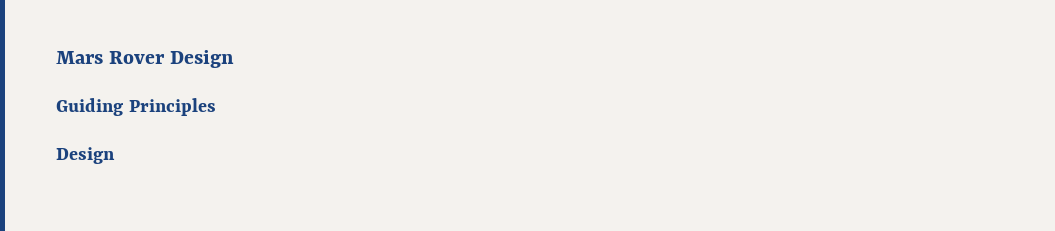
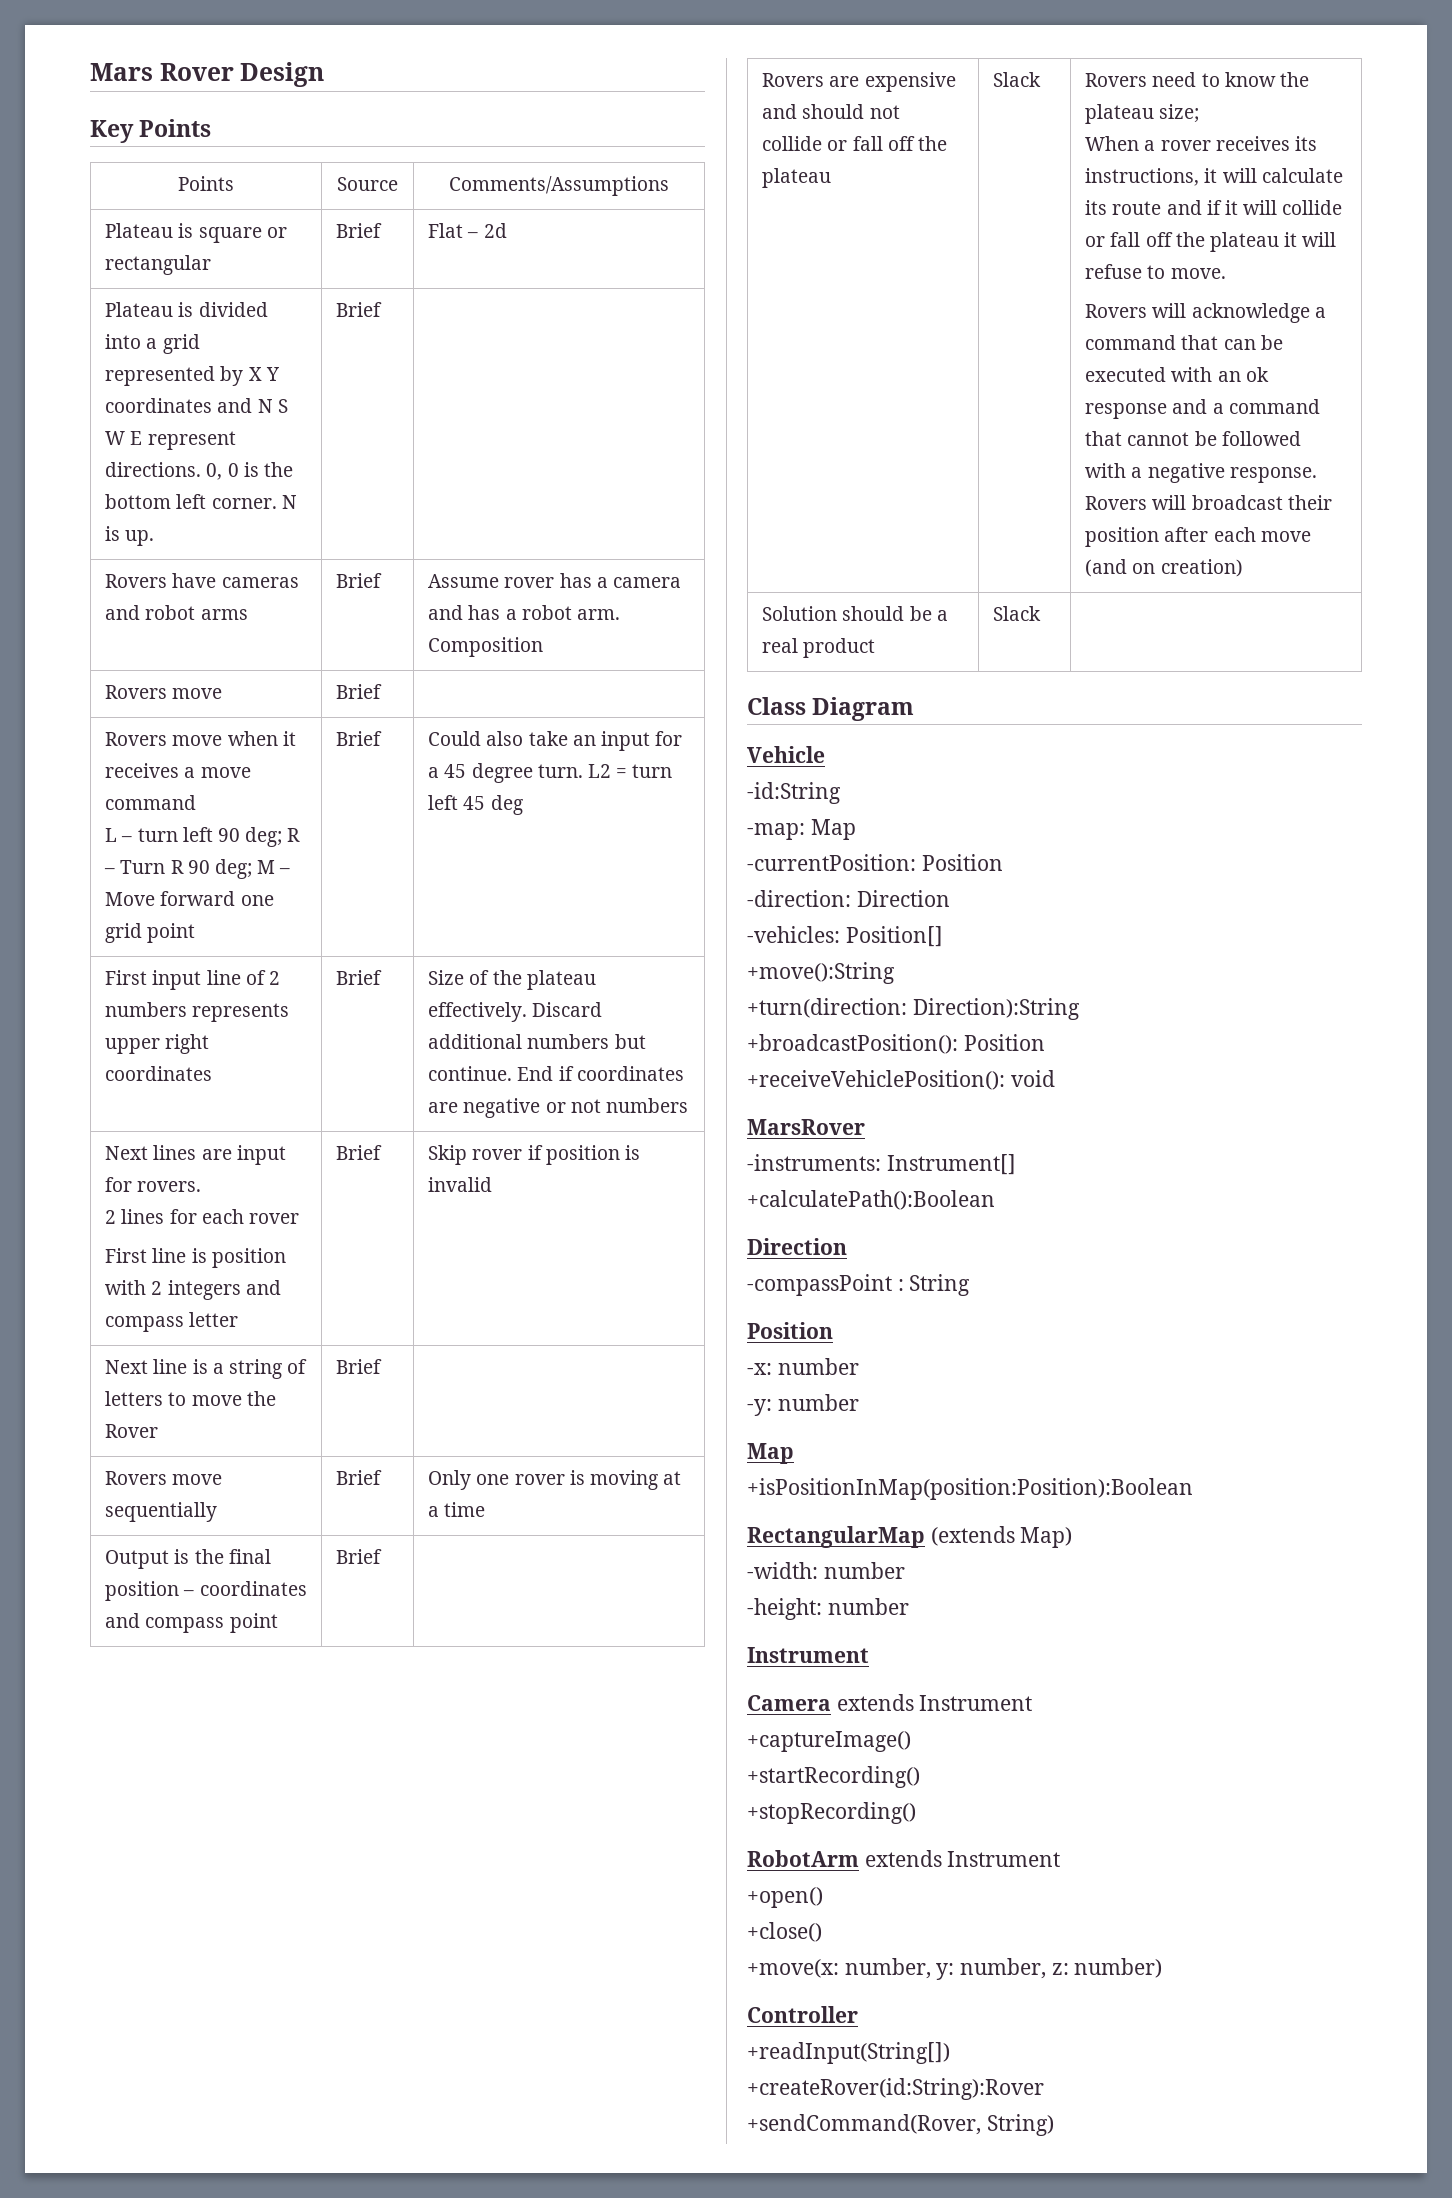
[56,98,216,116] [56,147,115,164] Guiding Principles // Design -> [90,119,212,143] [178,176,234,191] [337,177,398,191] [449,176,669,196] [105,223,287,243] [105,255,212,275] [336,223,383,238] [428,223,507,238] [105,302,268,317] [105,334,200,354] [105,366,279,386] [105,398,288,413] [105,431,236,450] [105,462,293,480] [105,494,297,509] [105,526,155,546] [336,302,383,317] [105,573,299,588] [105,605,248,620] [336,573,383,588] [428,573,681,588] [428,605,620,620] [428,637,544,657] [105,685,223,699] [336,684,383,699] [105,731,296,746] [105,763,251,778] [105,795,197,810] [105,827,301,847] [104,859,291,879] [105,891,274,906] [105,923,196,943] [336,731,383,746] [428,731,682,751] [428,763,673,783] [428,795,523,815] [105,970,280,990] [105,1002,290,1022] [105,1034,210,1054] [105,1066,213,1081] [336,970,383,985] [428,970,596,990] [428,1002,603,1022] [428,1034,646,1049] [428,1066,684,1081] [428,1098,688,1118] [105,1145,286,1165] [105,1177,202,1192] [105,1209,299,1224] [105,1248,286,1268] [105,1280,281,1300] [105,1312,239,1332] [336,1145,383,1160] [428,1145,640,1165] [428,1177,493,1192] [105,1359,307,1379] [105,1391,276,1406] [105,1424,159,1438] [336,1359,383,1374] [105,1471,223,1485] [105,1502,218,1522] [336,1470,383,1485] [428,1470,681,1490] [428,1502,486,1517] [105,1549,271,1569] [105,1581,307,1601] [105,1613,278,1633] [336,1549,383,1564] [762,72,956,92] [762,104,900,119] [762,136,947,151] [762,168,832,188] [993,72,1042,87] [1085,72,1309,87] [1085,104,1200,124] [1085,136,1317,151] [1085,168,1343,186] [1085,200,1343,215] [1085,232,1337,252] [1085,264,1226,279] [1085,303,1326,323] [1085,335,1283,350] [1085,367,1269,382] [1085,399,1320,419] [1085,431,1301,446] [1085,463,1317,483] [1085,495,1332,510] [1085,527,1311,547] [1085,559,1243,577] [762,606,948,621] [762,638,876,658] [993,606,1042,621] [747,697,915,721] [747,746,825,763] [747,782,841,804] [747,819,856,840] [747,854,1003,871] [747,890,950,907] [747,926,943,947] [747,962,895,984] [747,998,1080,1020] [747,1034,1045,1054] [747,1070,1055,1090] [747,1119,865,1135] [747,1154,1016,1175] [747,1190,995,1210] [747,1238,847,1255] [747,1274,971,1296] [747,1322,833,1339] [747,1358,859,1375] [747,1394,859,1416] [747,1443,794,1464] [747,1478,1193,1500] [747,1526,1073,1548] [747,1562,905,1579] [747,1598,909,1620] [747,1647,869,1663] [747,1694,1033,1711] [747,1731,911,1752] [747,1766,920,1788] [747,1802,916,1824] [747,1850,1061,1867] [747,1887,823,1908] [747,1922,822,1942] [747,1958,1163,1980] [747,2006,858,2023] [747,2042,950,2064] [747,2078,1044,2100] [747,2114,1054,2136] Key Points // Points | Source | Comments/Assumptions // Plateau is square or rectangular | Brief | Flat – 2d // Plateau is divided into a grid represented by X Y coordinates and N S W E represent directions. 0, 0 is the bottom left corner. N is up. | Brief | // Rovers have cameras and robot arms | Brief | Assume rover has a camera and has a robot arm. Composition // Rovers move | Brief | // Rovers move when it receives a move command // L – turn left 90 deg; R – Turn R 90 deg; M – Move forward one grid point | Brief | Could also take an input for a 45 degree turn. L2 = turn left 45 deg // First input line of 2 numbers represents upper right coordinates | Brief | Size of the plateau effectively. Discard additional numbers but continue. End if coordinates are negative or not numbers // Next lines are input for rovers. // 2 lines for each rover // First line is position with 2 integers and compass letter | Brief | Skip rover if position is invalid // Next line is a string of letters to move the Rover | Brief | // Rovers move sequentially | Brief | Only one rover is moving at a time // Output is the final position – coordinates and compass point | Brief | // Rovers are expensive and should not collide or fall off the plateau | Slack | Rovers need to know the plateau size; // When a rover receives its instructions, it will calculate its route and if it will collide or fall off the plateau it will refuse to move. // Rovers will acknowledge a command that can be executed with an ok response and a command that cannot be followed with a negative response. Rovers will broadcast their position after each move (and on creation) // Solution should be a real product | Slack | // Class Diagram // Vehicle // -id:String // -map: Map // -currentPosition: Position // -direction: Direction // -vehicles: Position[] // +move():String // +turn(direction: Direction):String // +broadcastPosition(): Position // +receiveVehiclePosition(): void // MarsRover // -instruments: Instrument[] // +calculatePath():Boolean // Direction // -compassPoint : String // Position // -x: number // -y: number // Map // +isPositionInMap(position:Position):Boolean // RectangularMap (extends Map) // -width: number // -height: number // Instrument // Camera extends Instrument // +captureImage() // +startRecording() // +stopRecording() // RobotArm extends Instrument // +open() // +close() // +move(x: number, y: number, z: number) // Controller // +readInput(String[]) // +createRover(id:String):Rover // +sendCommand(Rover, String)

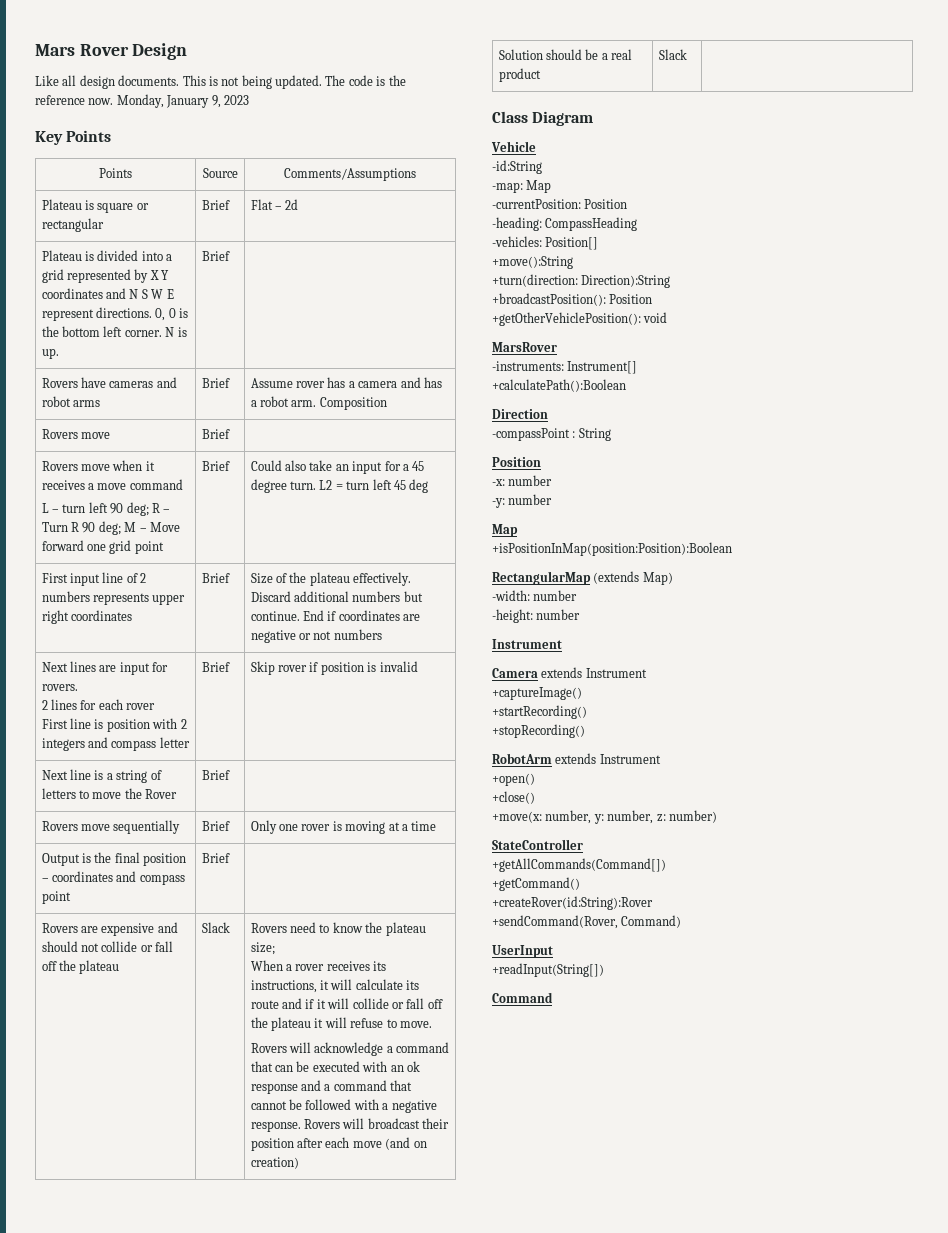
(325, 74) none -> [35,75,406,89] [35,94,249,108] // Like all design documents. This is not being updated. The code is the reference now. Monday, January 9, 2023
[747,890,950,907] -direction: Direction -> [492,217,638,231] -heading: CompassHeading
[747,1070,1005,1090] +receiveVehiclePosition(): -> [492,312,641,326] +getOtherVehiclePosition():
[747,2006,858,2023] [747,2042,950,2064] Controller // +readInput(String[]) -> [492,839,583,850] [492,858,666,872] [492,877,580,891] StateController // +getAllCommands(Command[]) // +getCommand()
[986,2114,1054,2136] String) -> [621,915,682,928] [492,945,553,958] [492,963,604,977] [492,992,553,1003] Command) // UserInput // +readInput(String[]) // Command

